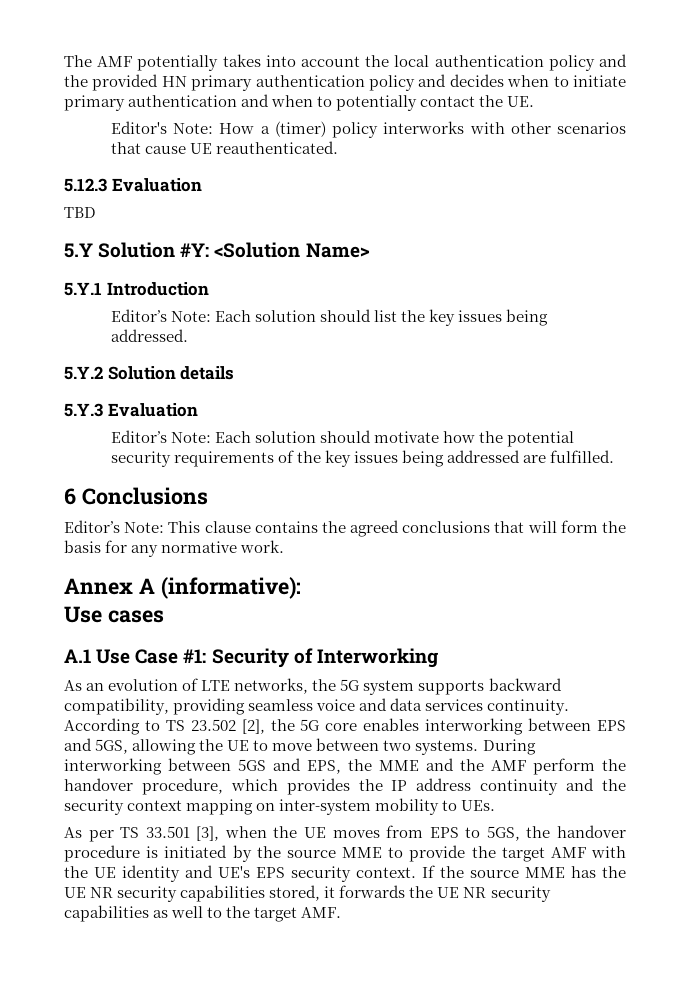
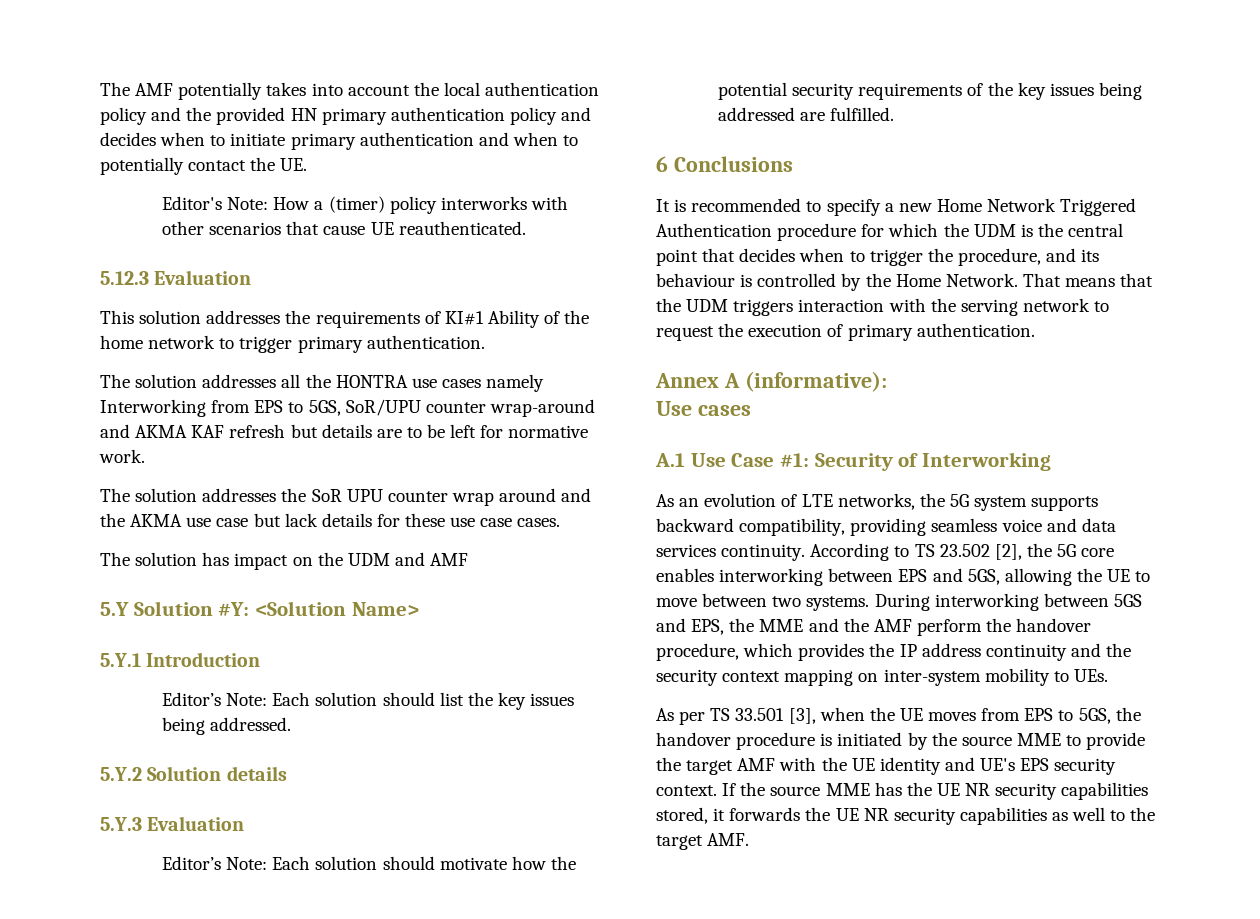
[64,207,96,218] TBD -> [100,310,590,328] [100,335,485,353] [100,374,545,392] [100,399,595,417] [100,424,589,438] [99,449,145,463] [100,488,592,506] [100,513,561,527] [100,552,469,570] This solution addresses the requirements of KI#1 Ability of the home network to trigger primary authentication. // The solution addresses all the HONTRA use cases namely Interworking from EPS to 5GS, SoR/UPU counter wrap-around and AKMA KAF refresh but details are to be left for normative work. // The solution addresses the SoR UPU counter wrap around and the AKMA use case but lack details for these use case cases. // The solution has impact on the UDM and AMF
[64,520,626,537] [64,540,285,557] Editor’s Note: This clause contains the agreed conclusions that will form the basis for any normative work. -> [656,198,1137,216] [656,223,1124,241] [656,248,1100,266] [656,273,1154,291] [656,298,1110,316] [656,323,1035,341] It is recommended to specify a new Home Network Triggered Authentication procedure for which the UDM is the central point that decides when to trigger the procedure, and its behaviour is controlled by the Home Network. That means that the UDM triggers interaction with the serving network to request the execution of primary authentication.

